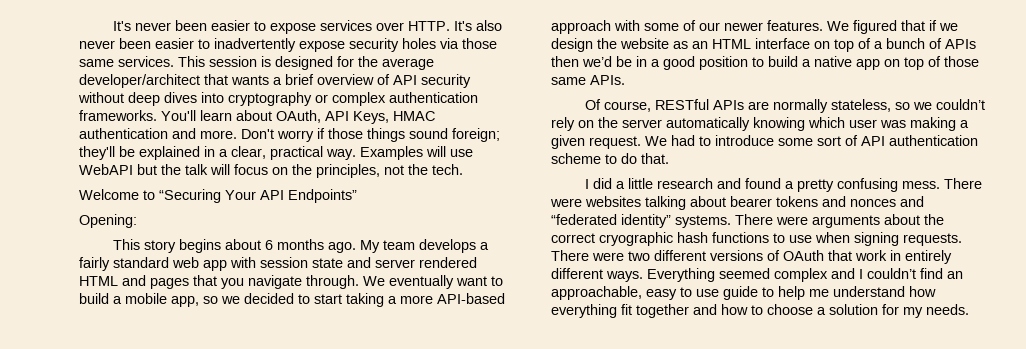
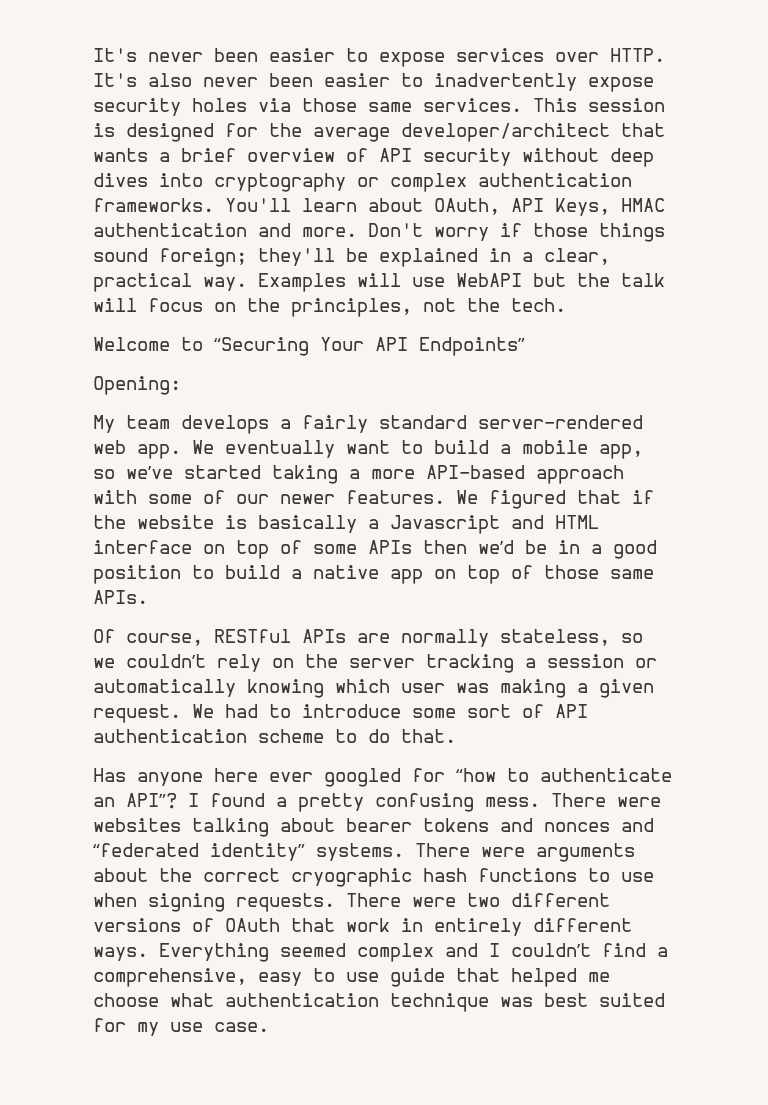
[113,239,357,253] This story begins about 6 months ago. -> (181, 385) none
[172,257,477,271] [79,275,359,289] web app with session state and server rendered HTML and pages that you navigate through. -> [478,415,643,429] [93,440,181,459] server-rendered web app.
[221,293,342,304] we decided to start -> [126,465,261,479] we’ve started
[939,23,958,31] [551,38,708,52] we design the website as an -> [93,515,544,534] the website is basically a Javascript and
[874,38,942,49] a bunch of -> [313,544,357,554] some
(662, 123) none -> [426,654,657,673] tracking a session or
[585,178,742,189] I did a little research and -> [93,768,672,787] [93,793,199,809] Has anyone here ever googled for “how to authenticate an API”? I
[947,271,963,279] [551,286,642,300] an approachable, -> [657,947,668,957] [93,968,247,987] a comprehensive,
[762,286,936,300] [551,304,969,318] to help me understand how everything fit together and how to choose a solution for my needs. -> [456,968,610,987] [93,993,665,1012] [93,1018,269,1036] that helped me choose what authentication technique was best suited for my use case.

